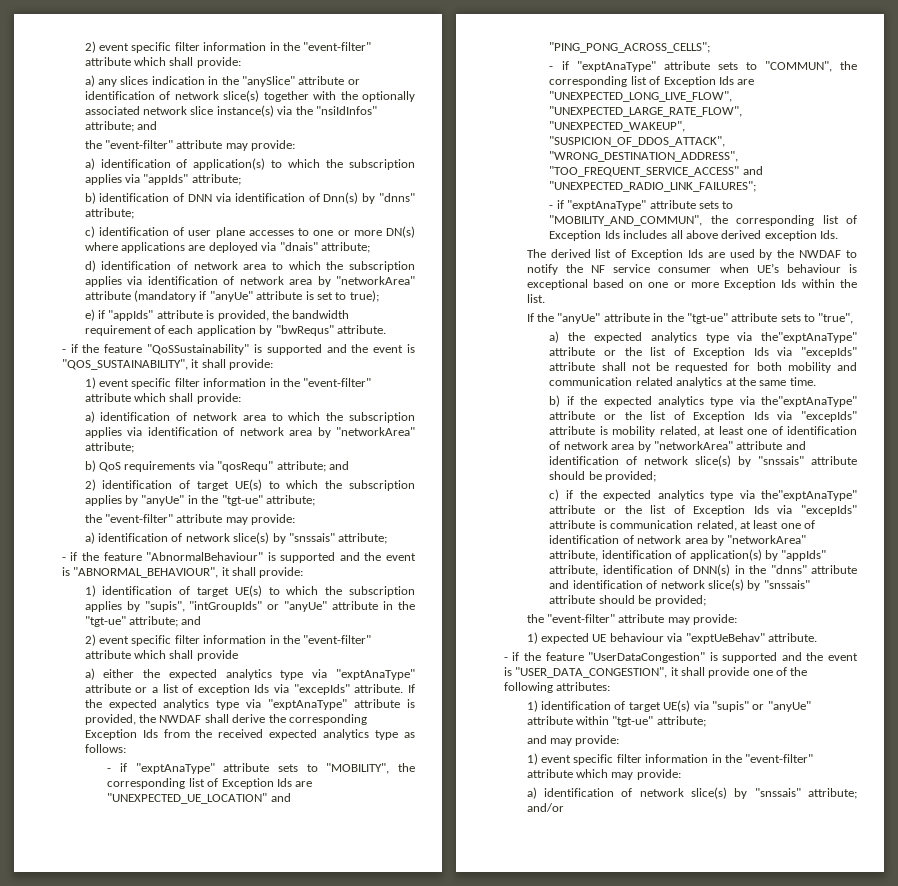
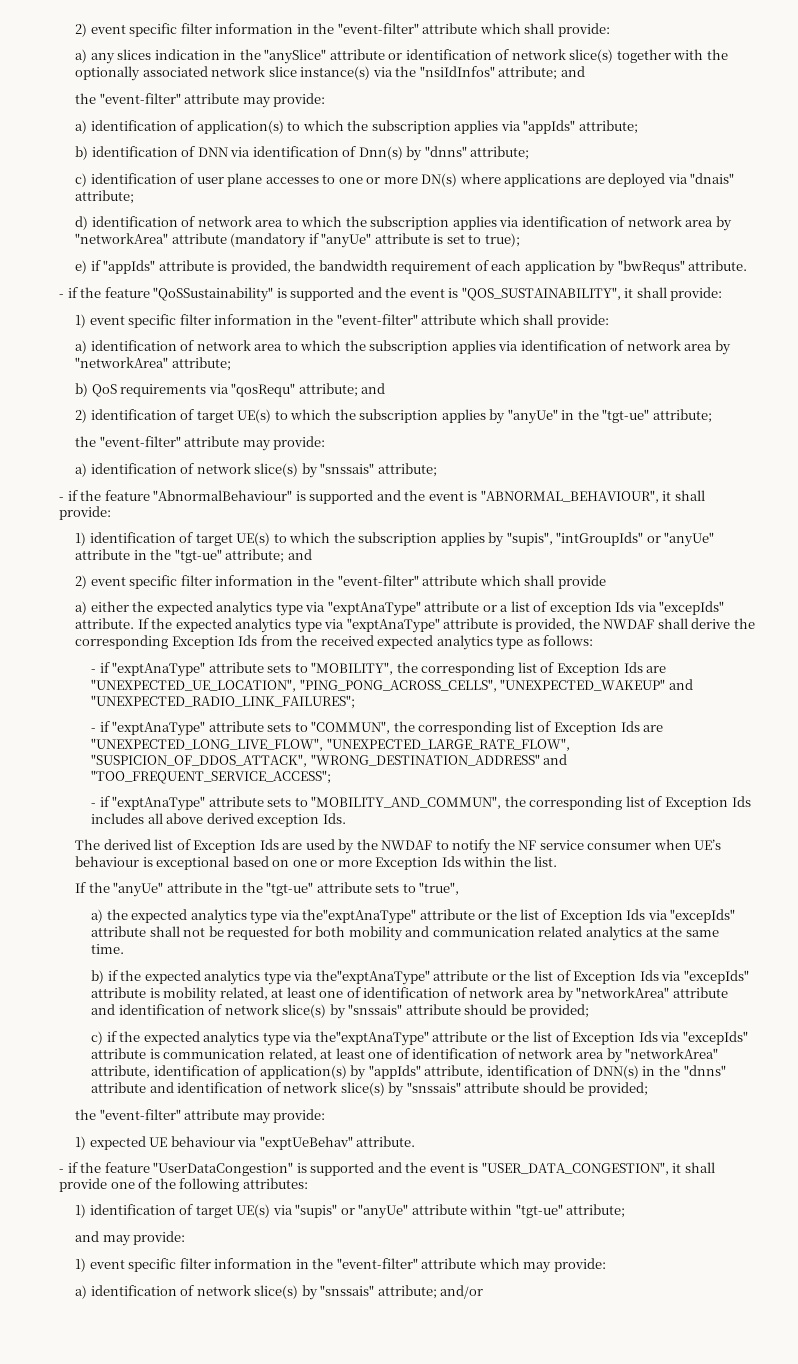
[107,793,291,804] [549,42,711,53] "UNEXPECTED_UE_LOCATION" and "PING_PONG_ACROSS_CELLS"; -> [91,679,693,692] [91,695,356,709] "UNEXPECTED_UE_LOCATION", "PING_PONG_ACROSS_CELLS", "UNEXPECTED_WAKEUP" and "UNEXPECTED_RADIO_LINK_FAILURES";
[549,121,686,132] [549,136,726,147] [549,151,739,162] [549,166,763,177] [549,181,757,192] "UNEXPECTED_WAKEUP", "SUSPICION_OF_DDOS_ATTACK", "WRONG_DESTINATION_ADDRESS", "TOO_FREQUENT_SERVICE_ACCESS" and "UNEXPECTED_RADIO_LINK_FAILURES"; -> [91,754,568,767] [91,770,332,784] "SUSPICION_OF_DDOS_ATTACK", "WRONG_DESTINATION_ADDRESS" and "TOO_FREQUENT_SERVICE_ACCESS";

